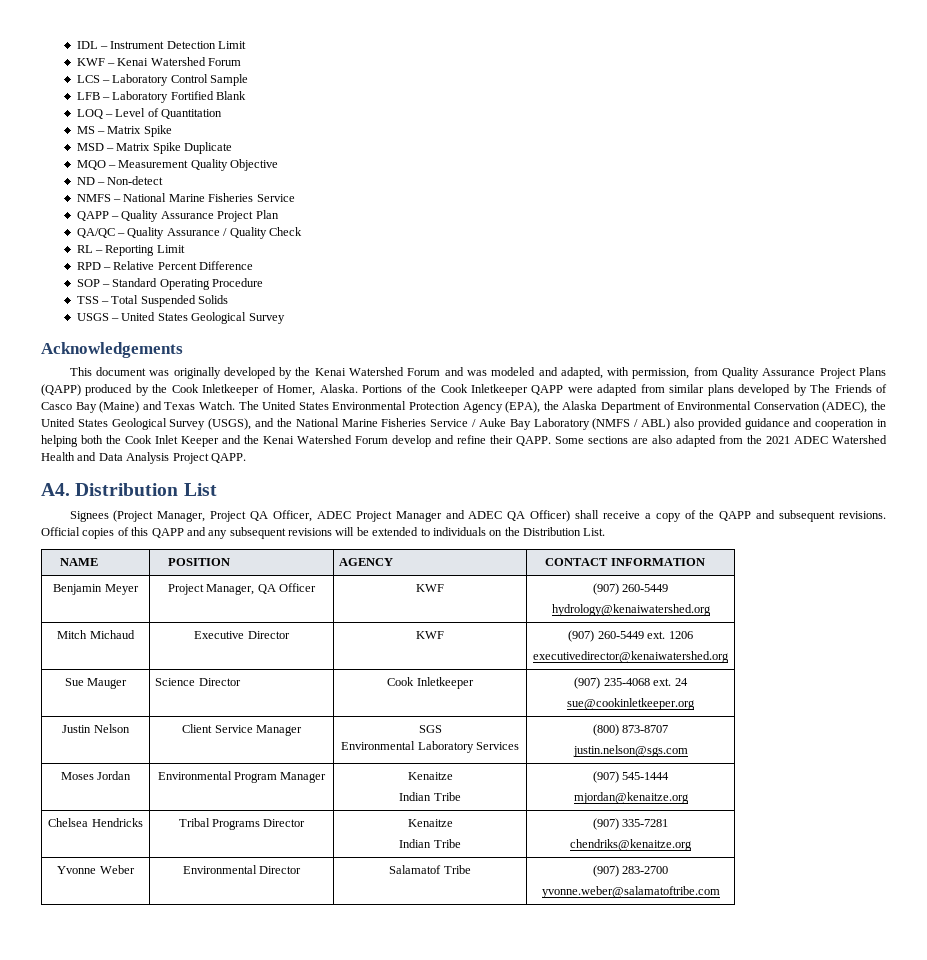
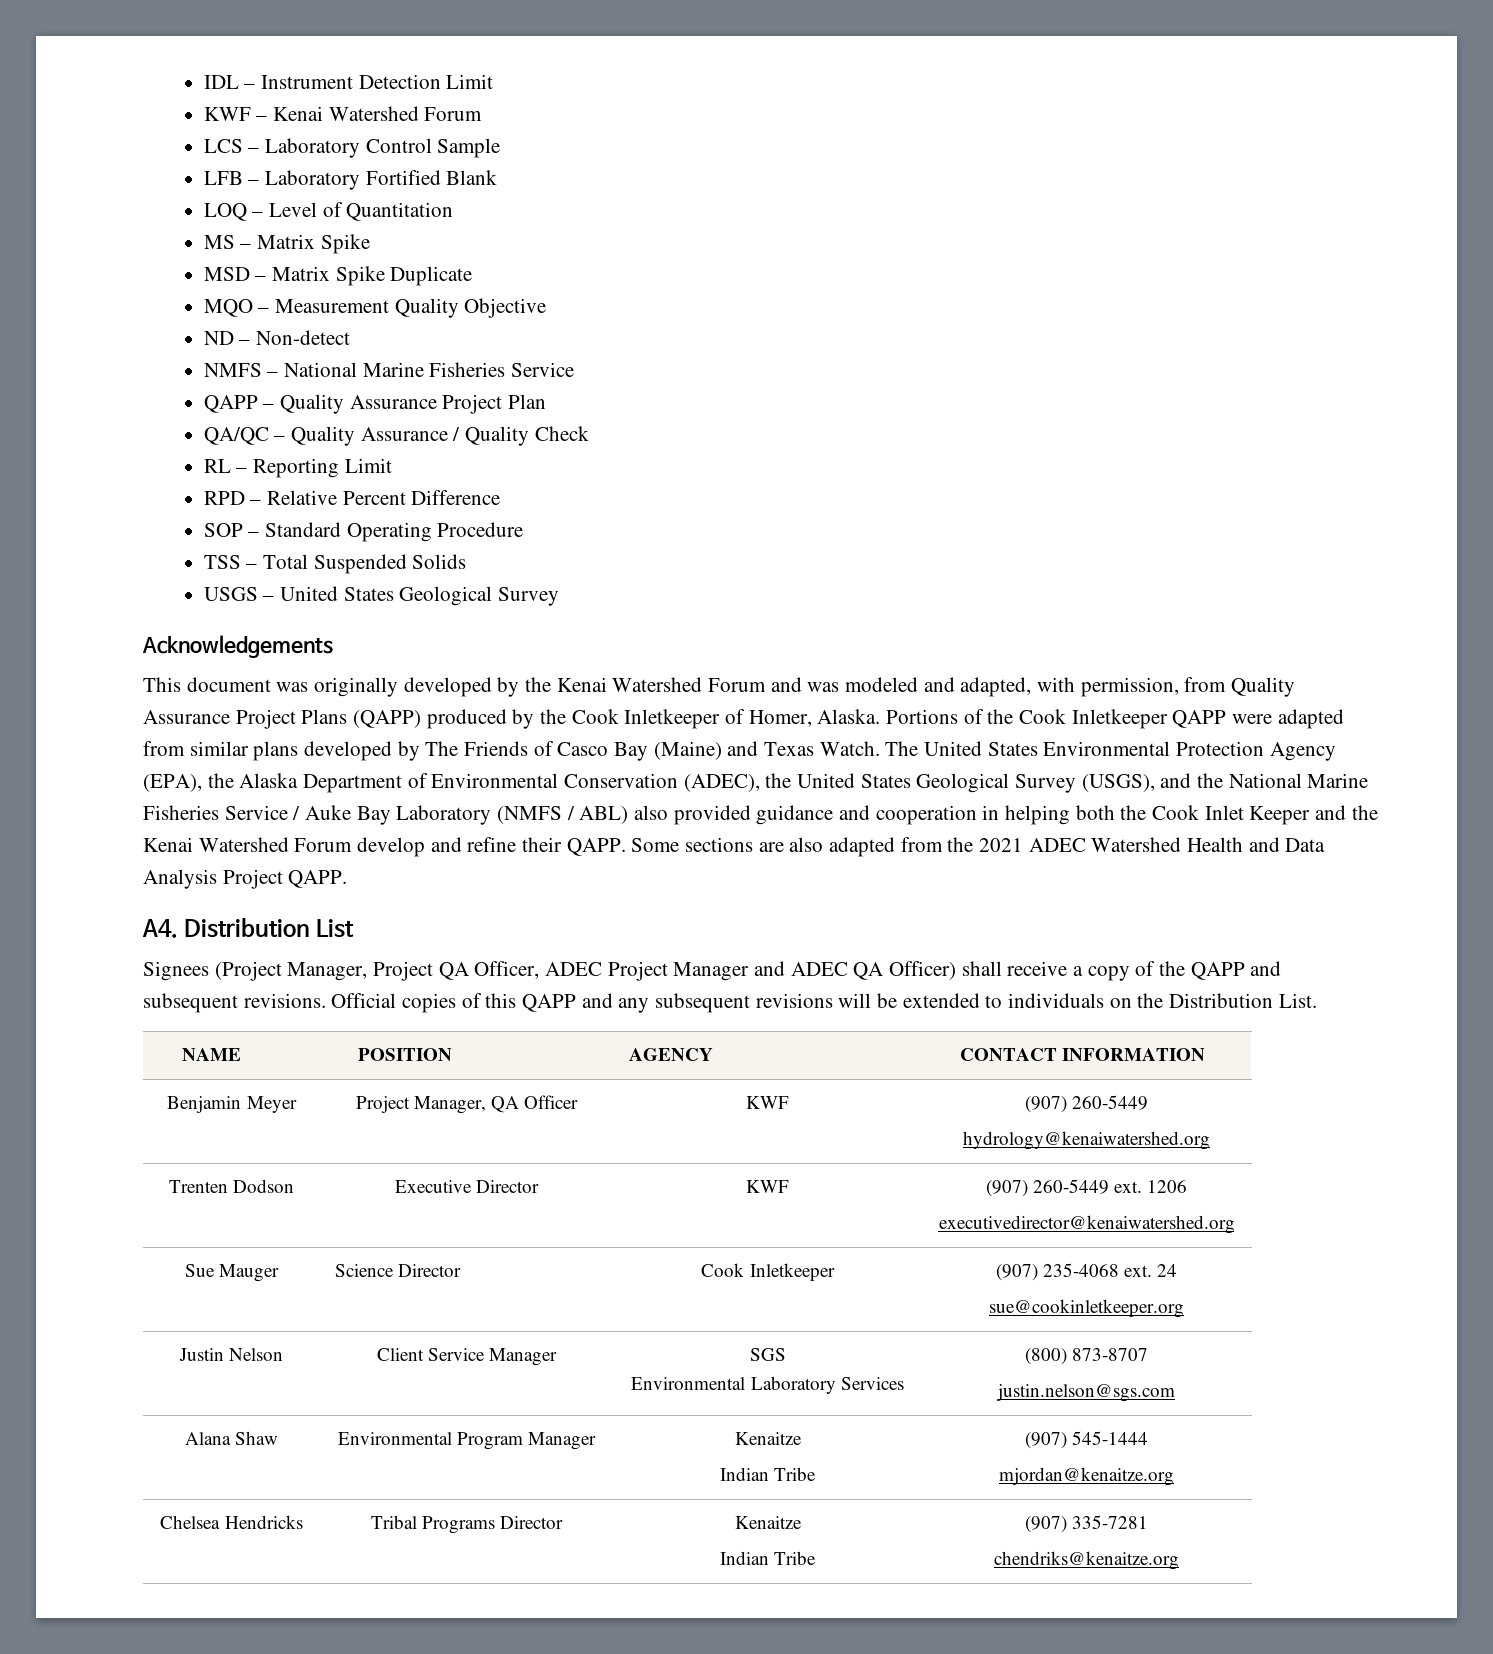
[57,630,135,639] Mitch Michaud -> [168,1179,295,1193] Trenten Dodson
[60,771,132,780] Moses Jordan -> [184,1431,279,1445] Alana Shaw
[57,865,135,874] [182,865,302,874] [389,865,471,874] [592,865,669,877] [541,886,720,898] // Yvonne Weber | Environmental Director | Salamatof Tribe | (907) 283-2700 // yvonne.weber@salamatoftribe.com -> (1179, 1560) none

